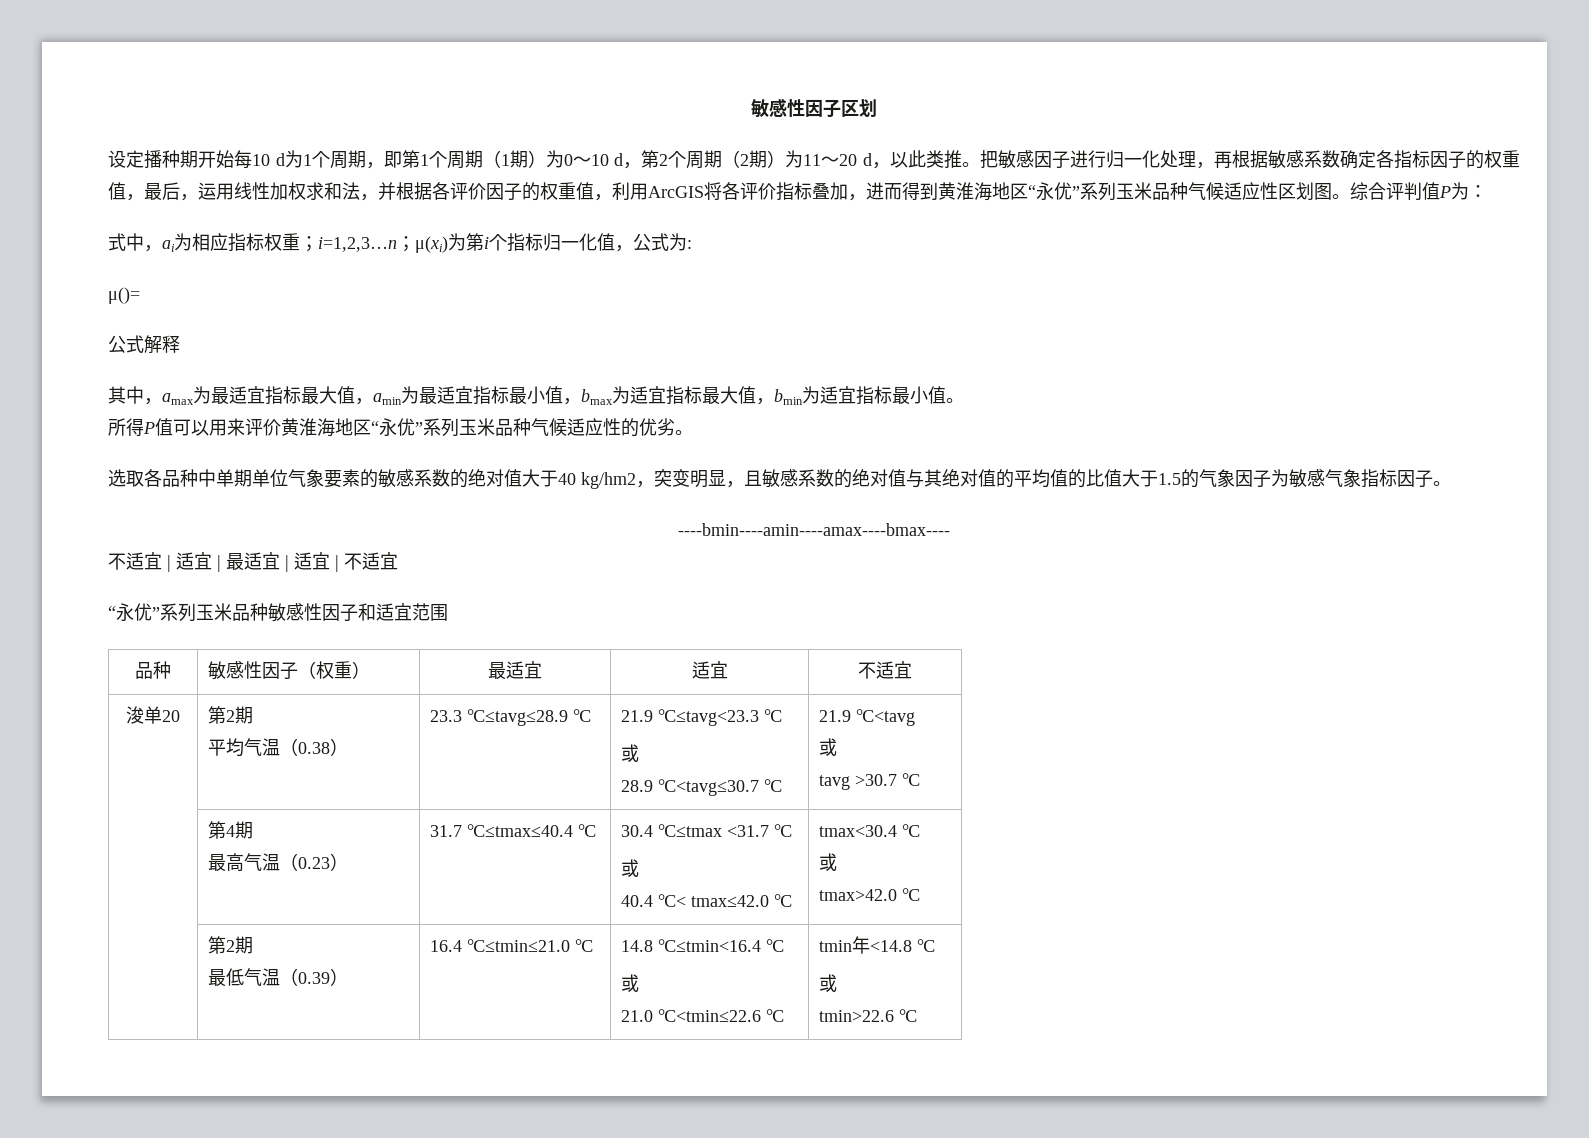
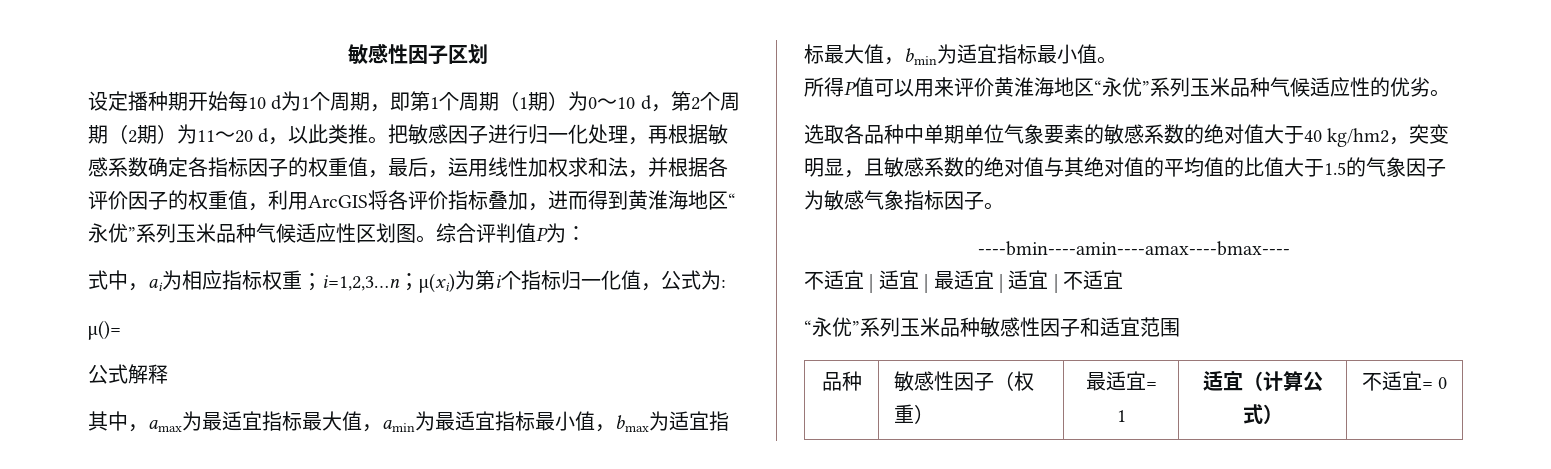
[691,661,728,679] [858,661,912,679] [126,706,180,724] [207,706,253,724] [207,738,348,757] [429,709,591,726] [620,709,782,726] [620,744,639,762] [620,779,782,796] [818,709,915,726] [818,738,837,756] [818,773,920,790] [207,821,253,839] [207,853,348,872] [429,824,596,837] [620,824,792,837] [620,859,639,877] [620,894,792,907] [818,824,920,837] [818,853,837,871] [818,888,920,901] [207,936,253,954] [207,968,348,986] [429,939,593,952] [620,939,784,952] [620,974,639,992] [620,1009,784,1022] [818,936,935,954] [818,974,837,992] [818,1009,917,1022] | 适宜 | 不适宜 // 浚单20 | 第2期 // 平均气温（0.38） | 23.3 ℃≤tavg≤28.9 ℃ | 21.9 ℃≤tavg<23.3 ℃ // 或 // 28.9 ℃<tavg≤30.7 ℃ | 21.9 ℃<tavg // 或 // tavg >30.7 ℃ // | 第4期 // 最高气温（0.23） | 31.7 ℃≤tmax≤40.4 ℃ | 30.4 ℃≤tmax <31.7 ℃ // 或 // 40.4 ℃< tmax≤42.0 ℃ | tmax<30.4 ℃ // 或 // tmax>42.0 ℃ // | 第2期 // 最低气温（0.39） | 16.4 ℃≤tmin≤21.0 ℃ | 14.8 ℃≤tmin<16.4 ℃ // 或 // 21.0 ℃<tmin≤22.6 ℃ | tmin年<14.8 ℃ // 或 // tmin>22.6 ℃ -> [1145,382,1157,389] [1116,410,1126,422] [1202,371,1323,391] [1242,404,1283,424] [1361,371,1448,391] = 1 | 适宜（计算公式） | 不适宜= 0

